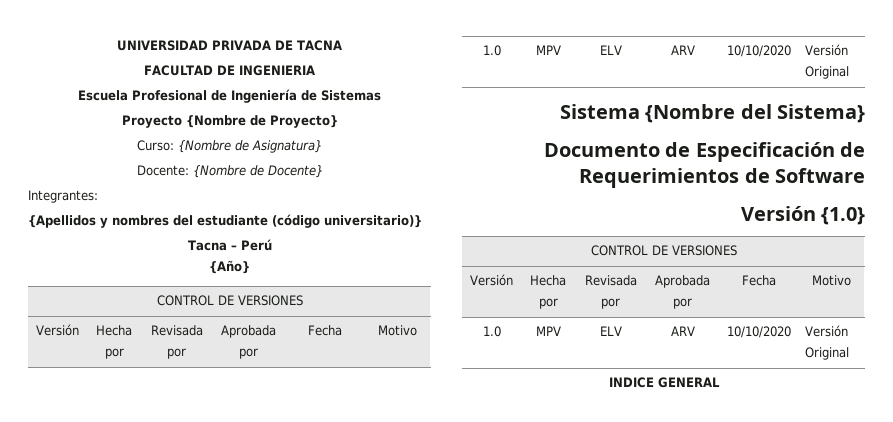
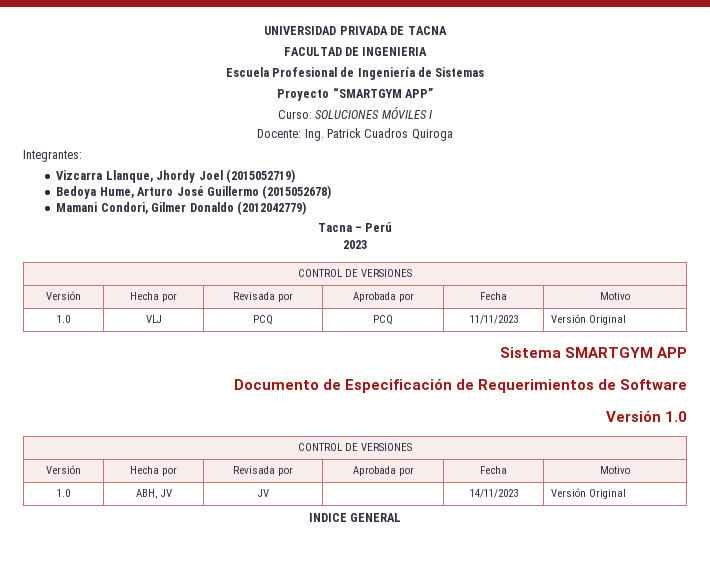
[185,115,338,128] [137,140,322,153] [136,165,323,178] [28,190,98,203] [28,214,422,228] {Nombre de Proyecto} // Curso: {Nombre de Asignatura} // Docente: {Nombre de Docente} // Integrantes: // {Apellidos y nombres del estudiante (código universitario)} -> [332,87,433,98] [277,107,433,119] [257,128,453,141] [23,150,82,162] [56,169,295,183] [56,185,332,199] [56,201,306,215] “SMARTGYM APP” // Curso: SOLUCIONES MÓVILES I // Docente: Ing. Patrick Cuadros Quiroga // Integrantes: // Vizcarra Llanque, Jhordy Joel (2015052719) // Bedoya Hume, Arturo José Guillermo (2015052678) // Mamani Condori, Gilmer Donaldo (2012042779)
[209,260,250,274] {Año} -> [343,240,367,249] 2023
[535,45,561,55] [599,45,622,55] [670,45,695,55] [727,45,791,57] MPV | ELV | ARV | 10/10/2020 -> [145,315,162,323] [252,315,273,325] [373,315,393,325] [469,315,518,324] VLJ | PCQ | PCQ | 11/11/2023
[645,104,865,123] {Nombre del Sistema} -> [564,347,687,358] SMARTGYM APP
[821,207,865,225] {1.0} -> [665,411,687,422] 1.0
[535,326,561,336] [599,326,622,336] [670,326,695,336] [727,326,791,338] MPV | ELV | ARV | 10/10/2020 -> [135,489,172,499] [257,489,269,497] [469,489,518,498] ABH, JV | JV | | 14/11/2023

